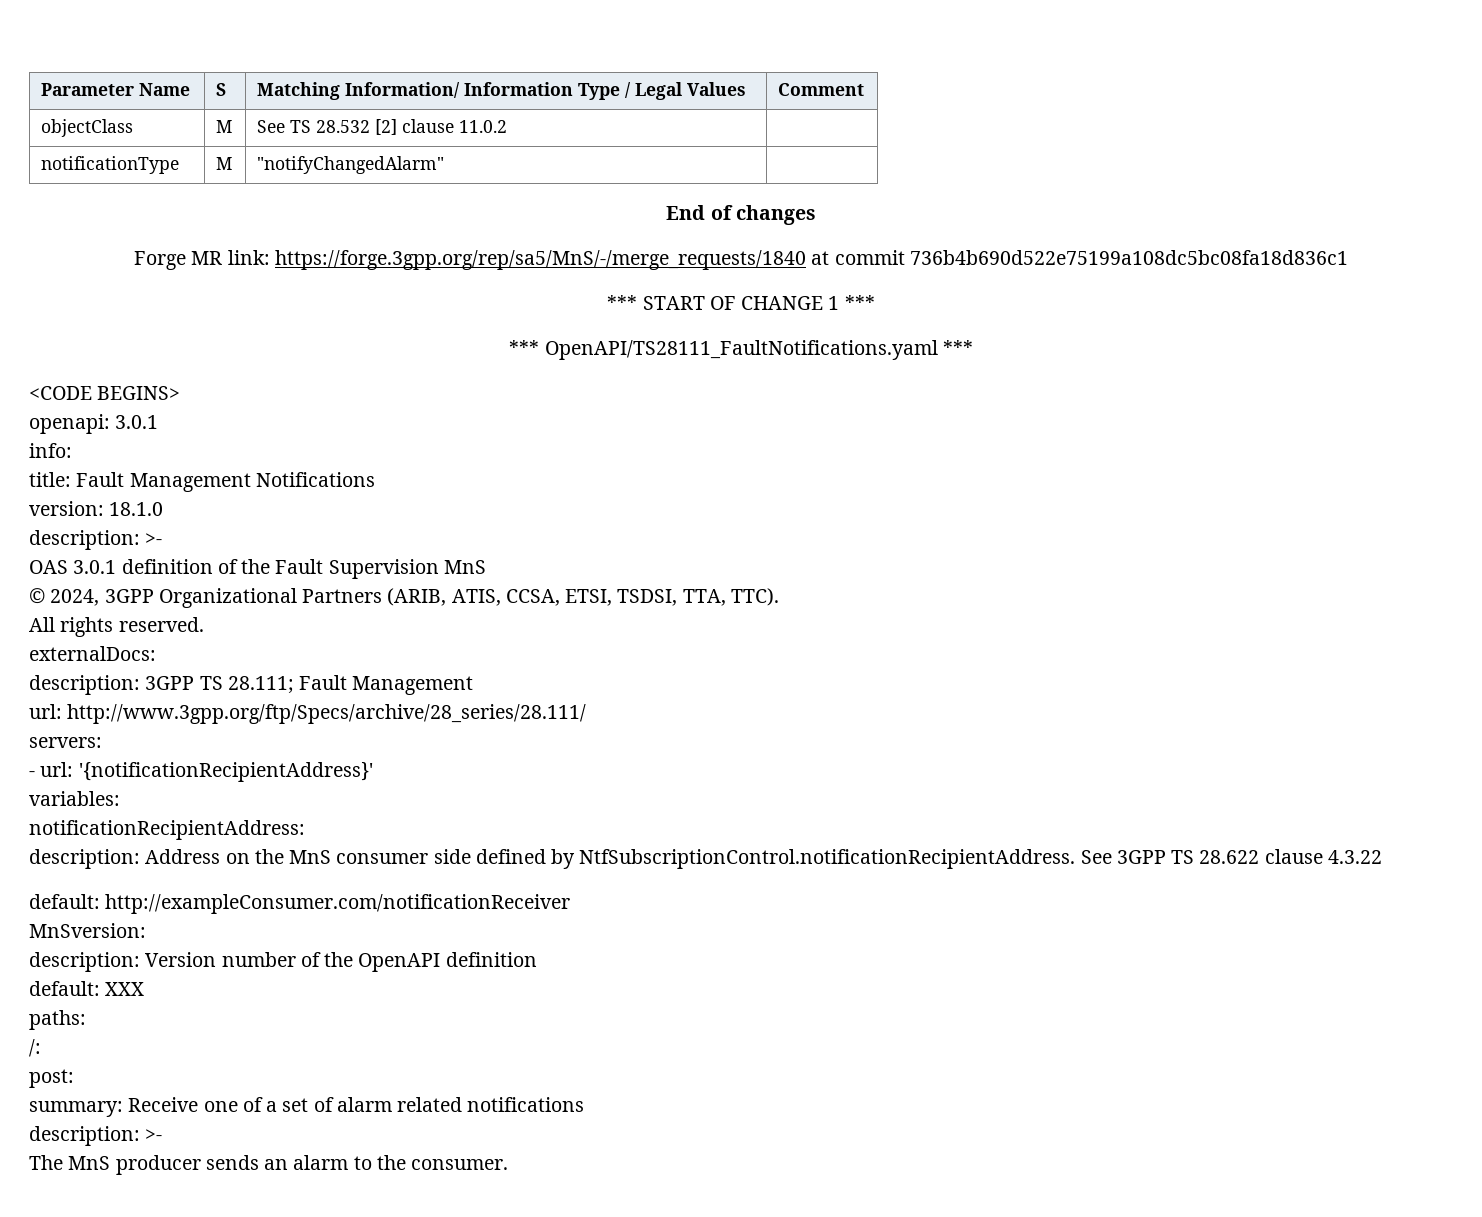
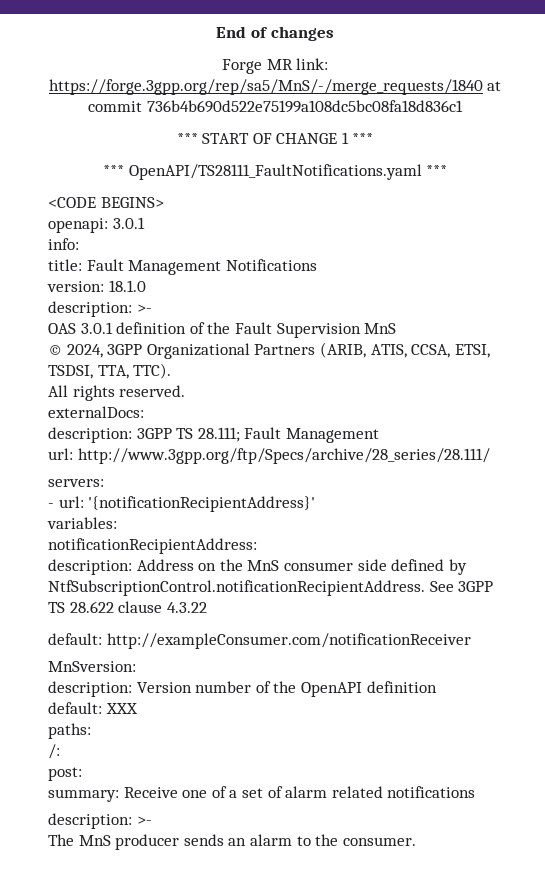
[41,83,191,96] [216,83,227,96] [257,82,747,100] [778,83,865,96] [41,119,134,137] [216,120,233,133] [257,119,508,135] [41,156,180,174] [216,157,233,170] [257,156,445,174] Parameter Name | S | Matching Information/ Information Type / Legal Values | Comment // objectClass | M | See TS 28.532 [2] clause 11.0.2 | // notificationType | M | "notifyChangedAlarm" | // -> (216, 32) none

